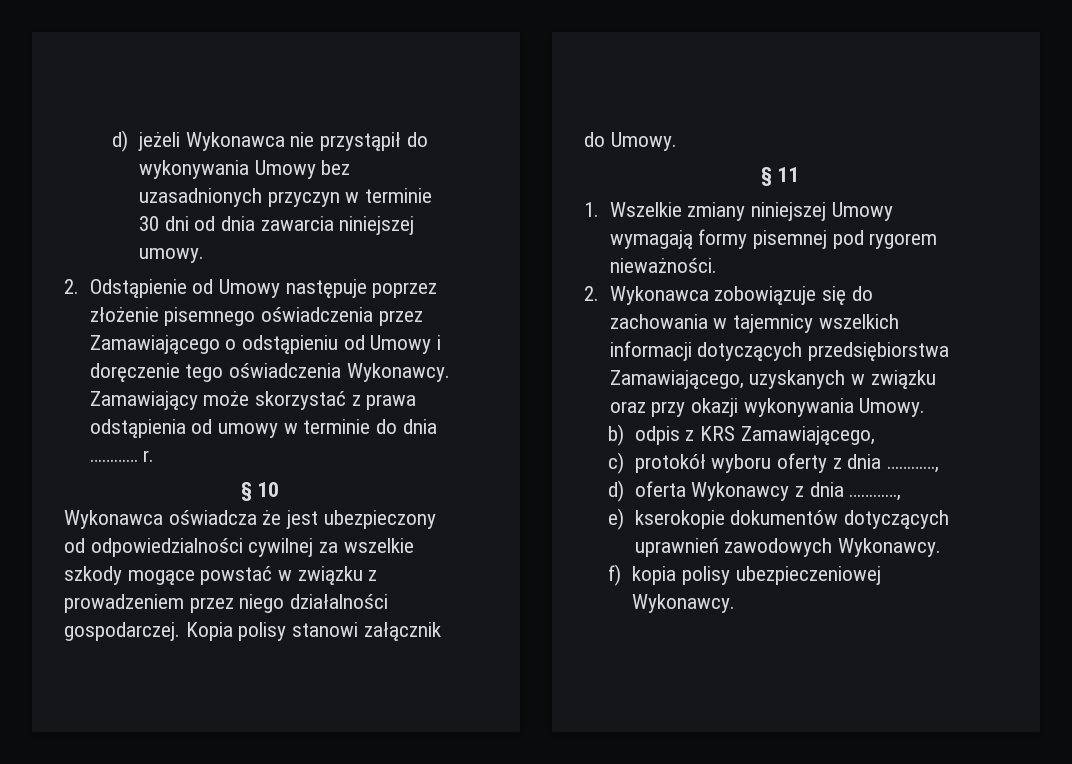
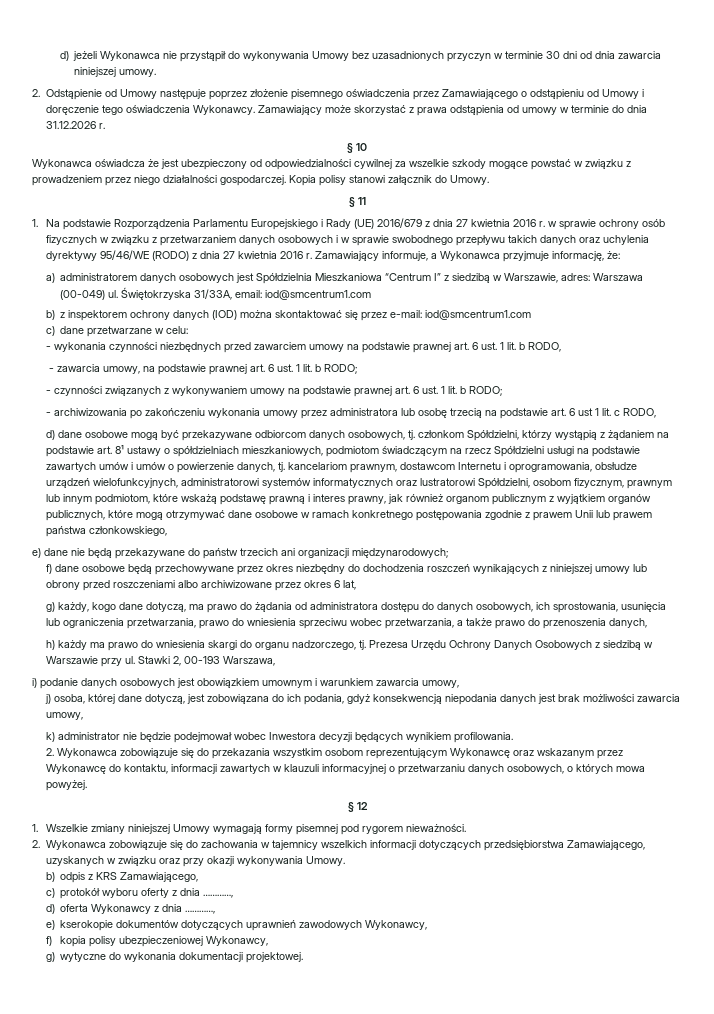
[89,459,138,462] ………… -> [45,121,96,129] 31.12.2026
(800, 174) none -> [32,218,665,230] [45,235,649,246] [45,250,620,262] [45,273,644,284] [60,287,372,300] [45,310,532,321] [45,326,189,337] [45,342,561,353] [48,364,357,375] [45,386,502,397] [45,408,656,419] [45,430,669,441] [45,445,640,457] [45,462,637,473] [45,478,672,489] [45,494,651,505] [45,510,652,521] [45,526,167,537] [32,548,448,559] [45,564,647,575] [45,580,356,591] [45,602,666,613] [45,618,647,629] [45,640,653,651] [45,656,275,667] [32,678,459,689] [44,694,680,705] [45,712,83,720] [45,732,513,743] [45,748,623,759] [45,764,645,775] [45,780,87,791] [347,802,368,812] // 1. Na podstawie Rozporządzenia Parlamentu Europejskiego i Rady (UE) 2016/679 z dnia 27 kwietnia 2016 r. w sprawie ochrony osób fizycznych w związku z przetwarzaniem danych osobowych i w sprawie swobodnego przepływu takich danych oraz uchylenia dyrektywy 95/46/WE (RODO) z dnia 27 kwietnia 2016 r. Zamawiający informuje, a Wykonawca przyjmuje informację, że: // a) administratorem danych osobowych jest Spółdzielnia Mieszkaniowa “Centrum I” z siedzibą w Warszawie, adres: Warszawa (00-049) ul. Świętokrzyska 31/33A, email: iod@smcentrum1.com // b) z inspektorem ochrony danych (IOD) można skontaktować się przez e-mail: iod@smcentrum1.com // c) dane przetwarzane w celu: // - wykonania czynności niezbędnych przed zawarciem umowy na podstawie prawnej art. 6 ust. 1 lit. b RODO, // - zawarcia umowy, na podstawie prawnej art. 6 ust. 1 lit. b RODO; // - czynności związanych z wykonywaniem umowy na podstawie prawnej art. 6 ust. 1 lit. b RODO; // - archiwizowania po zakończeniu wykonania umowy przez administratora lub osobę trzecią na podstawie art. 6 ust 1 lit. c RODO, // d) dane osobowe mogą być przekazywane odbiorcom danych osobowych, tj. członkom Spółdzielni, którzy wystąpią z żądaniem na podstawie art. 8¹ ustawy o spółdzielniach mieszkaniowych, podmiotom świadczącym na rzecz Spółdzielni usługi na podstawie zawartych umów i umów o powierzenie danych, tj. kancelariom prawnym, dostawcom Internetu i oprogramowania, obsłudze urządzeń wielofunkcyjnych, administratorowi systemów informatycznych oraz lustratorowi Spółdzielni, osobom fizycznym, prawnym lub innym podmiotom, które wskażą podstawę prawną i interes prawny, jak również organom publicznym z wyjątkiem organów publicznych, które mogą otrzymywać dane osobowe w ramach konkretnego postępowania zgodnie z prawem Unii lub prawem państwa członkowskiego, // e) dane nie będą przekazywane do państw trzecich ani organizacji międzynarodowych; // f) dane osobowe będą przechowywane przez okres niezbędny do dochodzenia roszczeń wynikających z niniejszej umowy lub obrony przed roszczeniami albo archiwizowane przez okres 6 lat, // g) każdy, kogo dane dotyczą, ma prawo do żądania od administratora dostępu do danych osobowych, ich sprostowania, usunięcia lub ograniczenia przetwarzania, prawo do wniesienia sprzeciwu wobec przetwarzania, a także prawo do przenoszenia danych, // h) każdy ma prawo do wniesienia skargi do organu nadzorczego, tj. Prezesa Urzędu Ochrony Danych Osobowych z siedzibą w Warszawie przy ul. Stawki 2, 00-193 Warszawa, // i) podanie danych osobowych jest obowiązkiem umownym i warunkiem zawarcia umowy, // j) osoba, której dane dotyczą, jest zobowiązana do ich podania, gdyż konsekwencją niepodania danych jest brak możliwości zawarcia umowy, // k) administrator nie będzie podejmował wobec Inwestora decyzji będących wynikiem profilowania. // 2. Wykonawca zobowiązuje się do przekazania wszystkim osobom reprezentującym Wykonawcę oraz wskazanym przez Wykonawcę do kontaktu, informacji zawartych w klauzuli informacyjnej o przetwarzaniu danych osobowych, o których mowa powyżej. // § 12
[838,538,942,557] Wykonawcy. -> [365,920,428,930] Wykonawcy,
[632,594,736,613] Wykonawcy. -> [205,936,268,946] [45,952,304,963] Wykonawcy, // g) wytyczne do wykonania dokumentacji projektowej.

